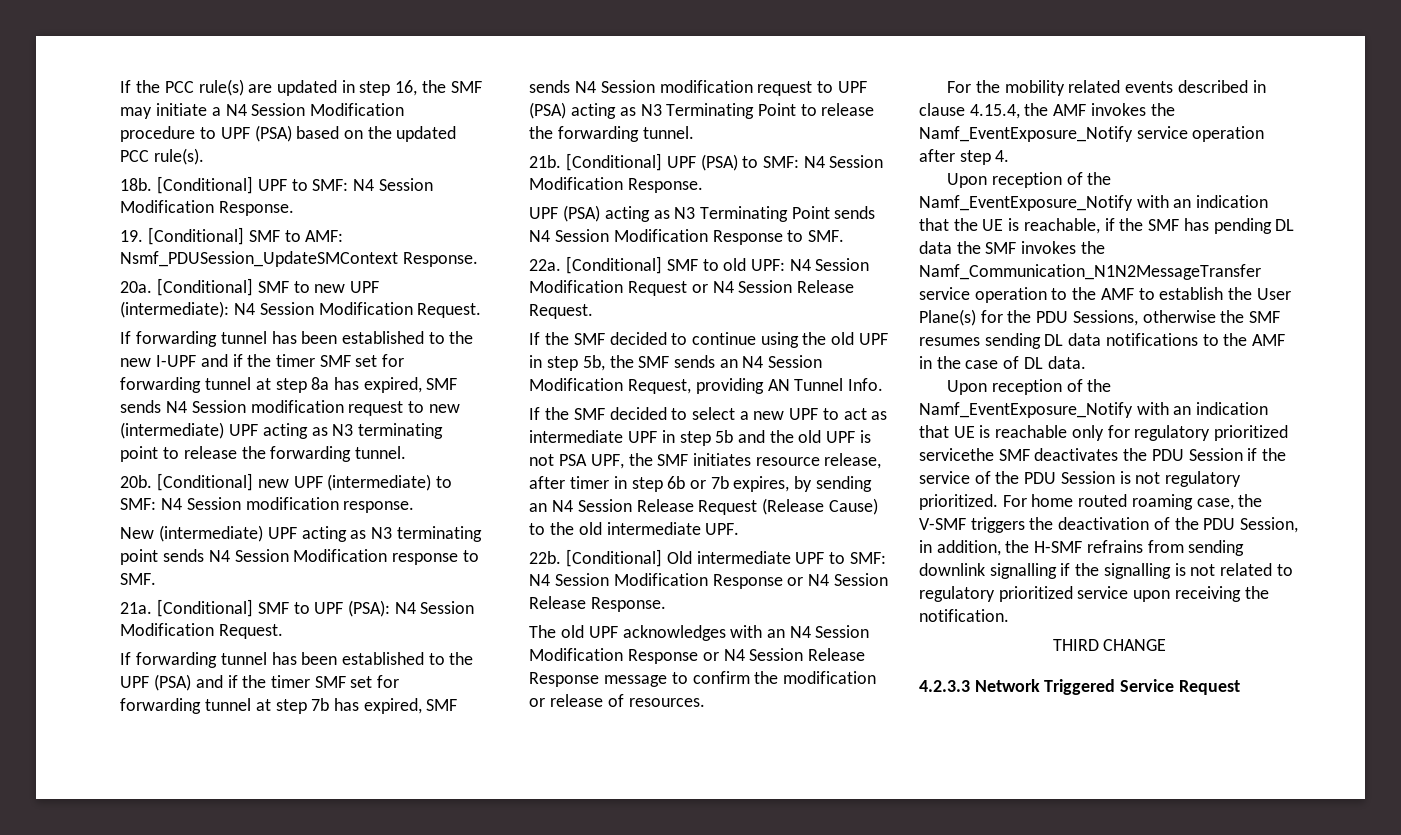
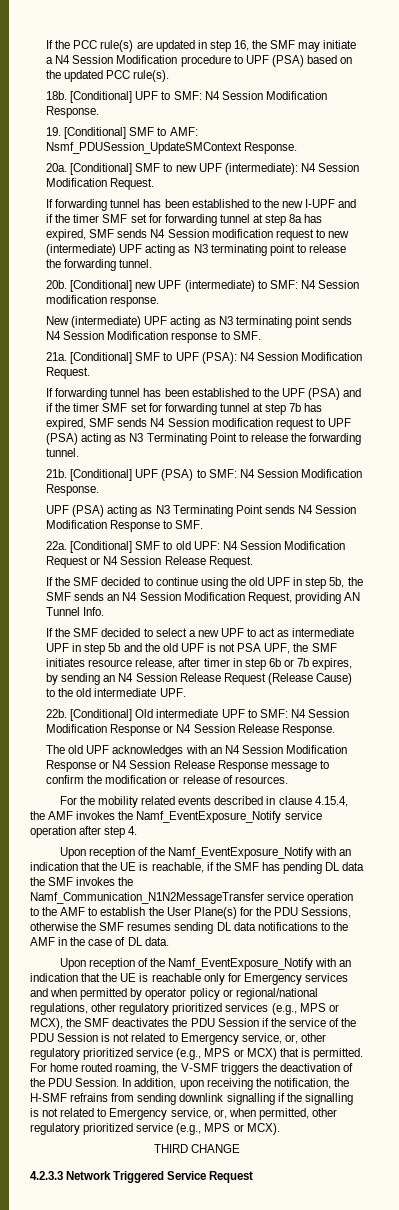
(949, 431) none -> [102,973,118,982] the
[1134,425,1289,441] [919,448,994,461] regulatory prioritized servicethe -> [243,973,348,985] [30,988,318,1000] [30,1003,339,1015] [30,1018,82,1030] Emergency services and when permitted by operator policy or regional/national regulations, other regulatory prioritized services (e.g., MPS or MCX), the
[1165,471,1242,487] [919,494,998,510] regulatory prioritized. -> [131,1033,326,1045] [30,1048,363,1060] related to Emergency service, or, other regulatory prioritized service (e.g., MPS or MCX) that is permitted.
[1131,494,1234,510] roaming case, -> [115,1063,160,1075] roaming,
[1240,517,1299,533] [919,540,1001,556] Session, in addition, -> [75,1078,331,1090] Session. In addition, upon receiving the notification,
[919,586,1269,602] [919,609,1009,622] regulatory prioritized service upon receiving the notification. -> [109,1108,337,1120] [30,1123,280,1135] Emergency service, or, when permitted, other regulatory prioritized service (e.g., MPS or MCX).

